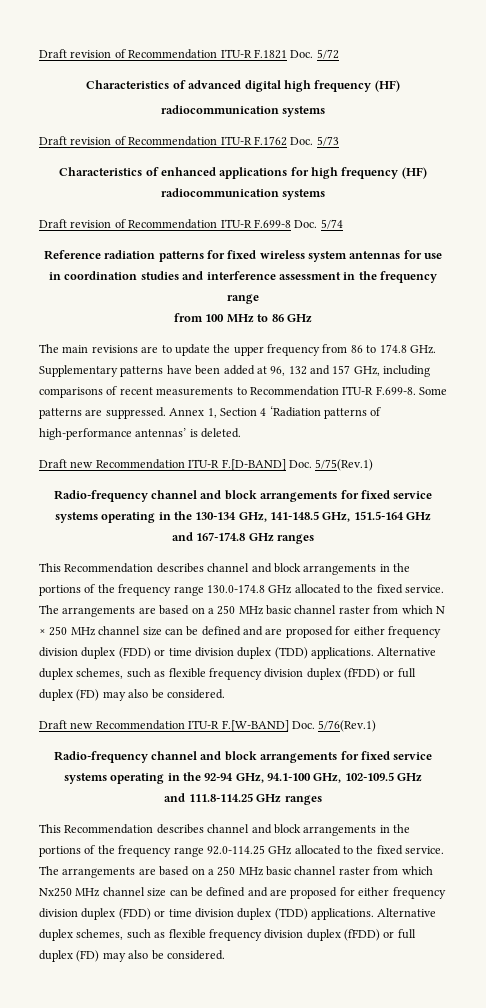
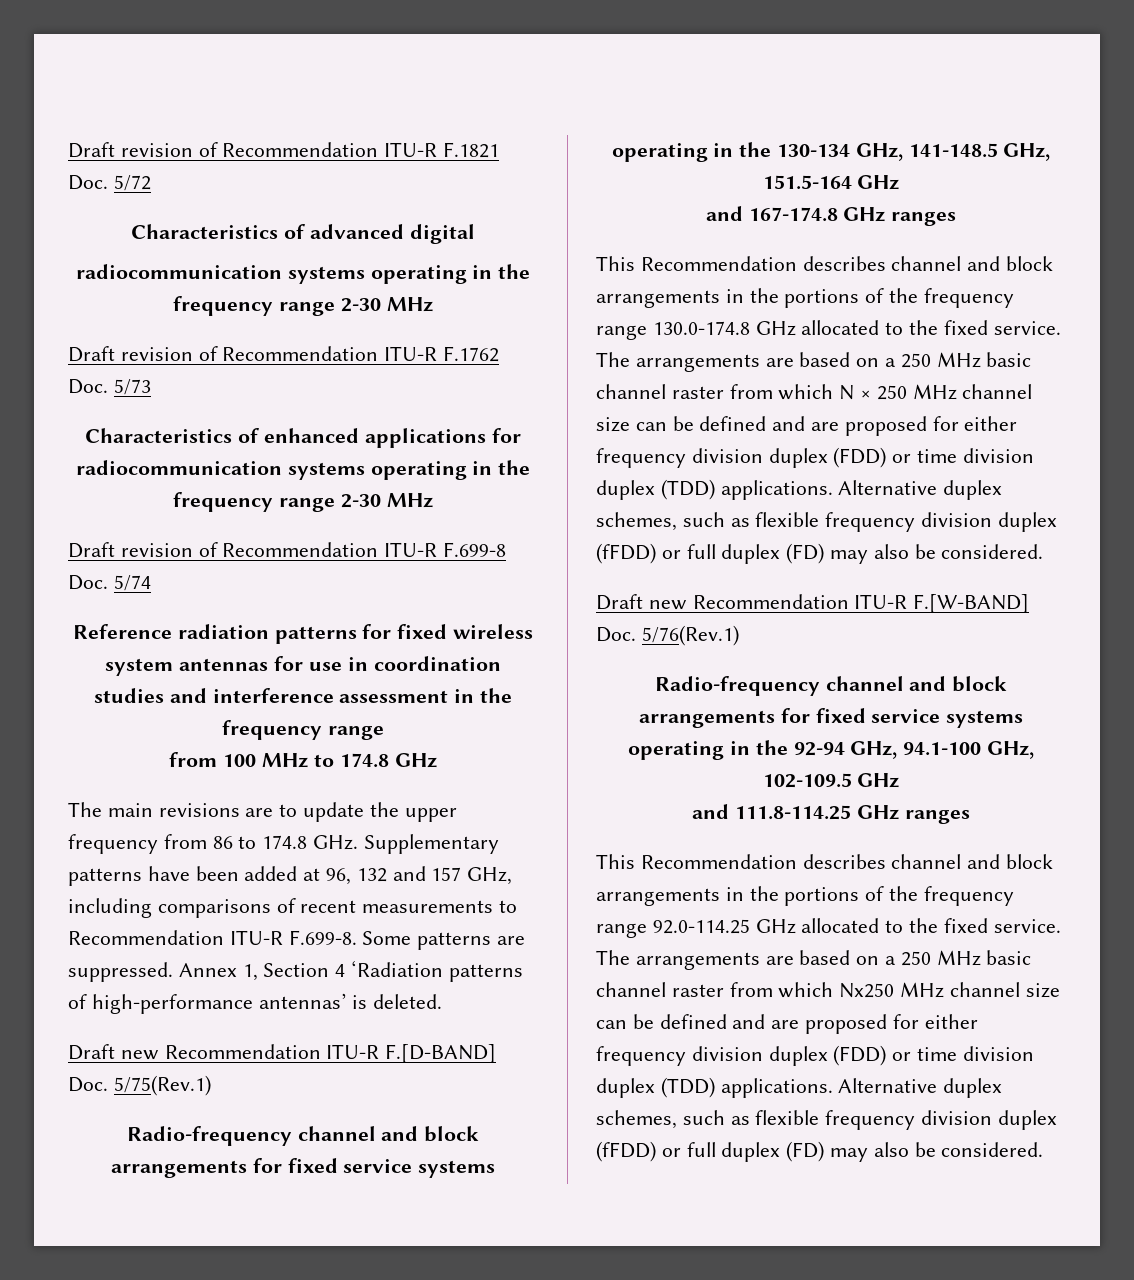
[283,80,400,92] [160,105,326,117] high frequency (HF) // radiocommunication systems -> [75,264,531,284] [173,296,433,316] // radiocommunication systems operating in the frequency range 2-30 MHz
[311,167,427,179] [160,188,326,200] high frequency (HF) radiocommunication systems -> [75,460,531,480] [173,492,433,512] radiocommunication systems operating in the frequency range 2-30 MHz
[271,314,284,322] 86 -> [339,753,389,768] 174.8

